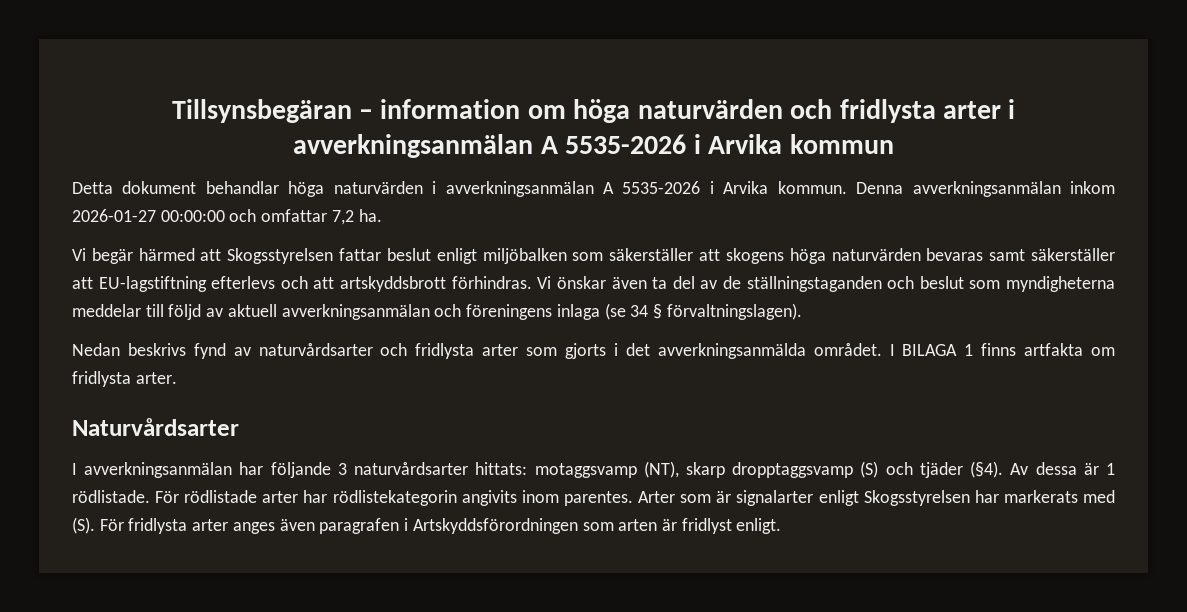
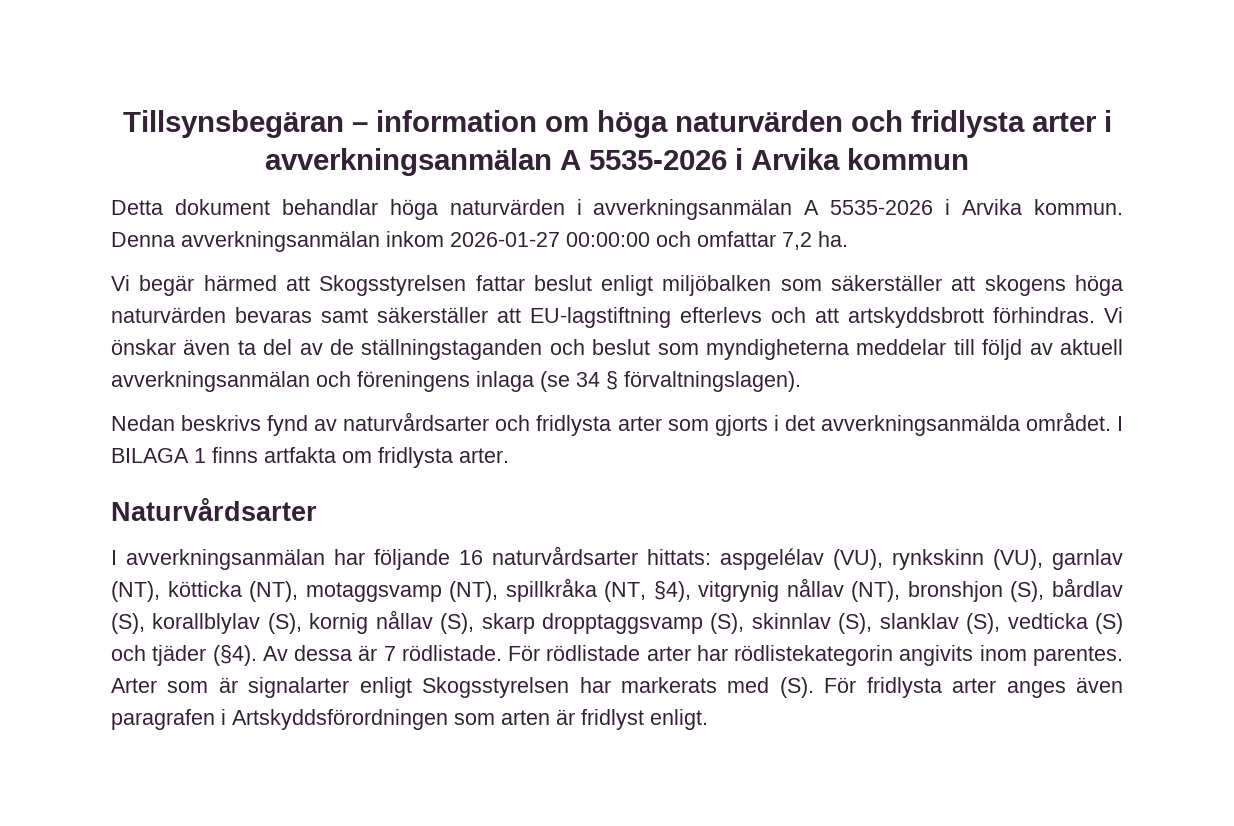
[337,463,347,475] 3 -> [459,550,483,565] 16
[534,461,854,478] motaggsvamp (NT), skarp dropptaggsvamp -> [720,548,1123,570] [111,578,1123,602] [111,610,1088,634] aspgelélav (VU), rynkskinn (VU), garnlav (NT), kötticka (NT), motaggsvamp (NT), spillkråka (NT, §4), vitgrynig nållav (NT), bronshjon (S), bårdlav (S), korallblylav (S), kornig nållav (S), skarp dropptaggsvamp (S), skinnlav (S), slanklav (S), vedticka
[1105,463,1115,475] 1 -> [383,646,396,661] 7

